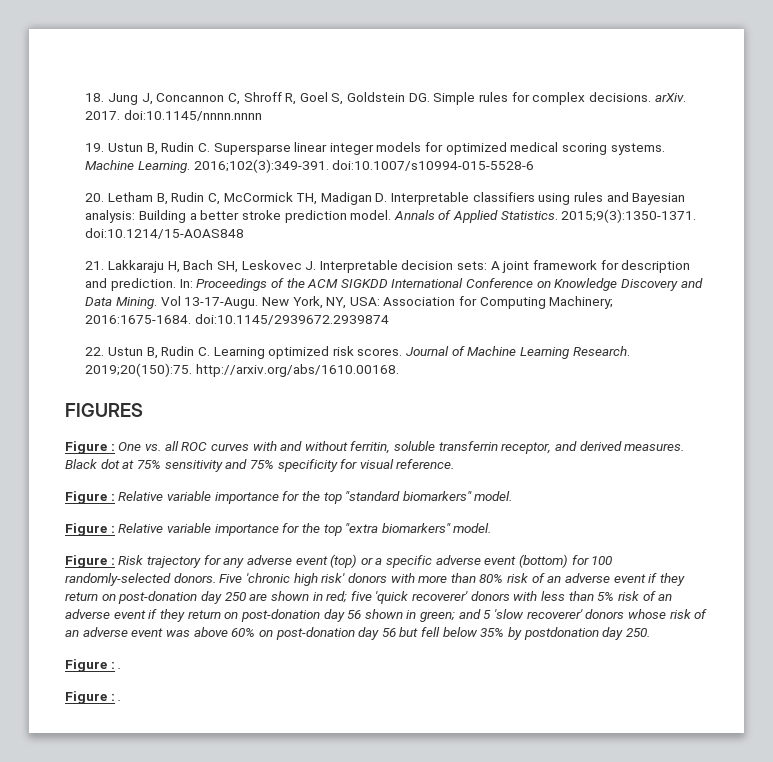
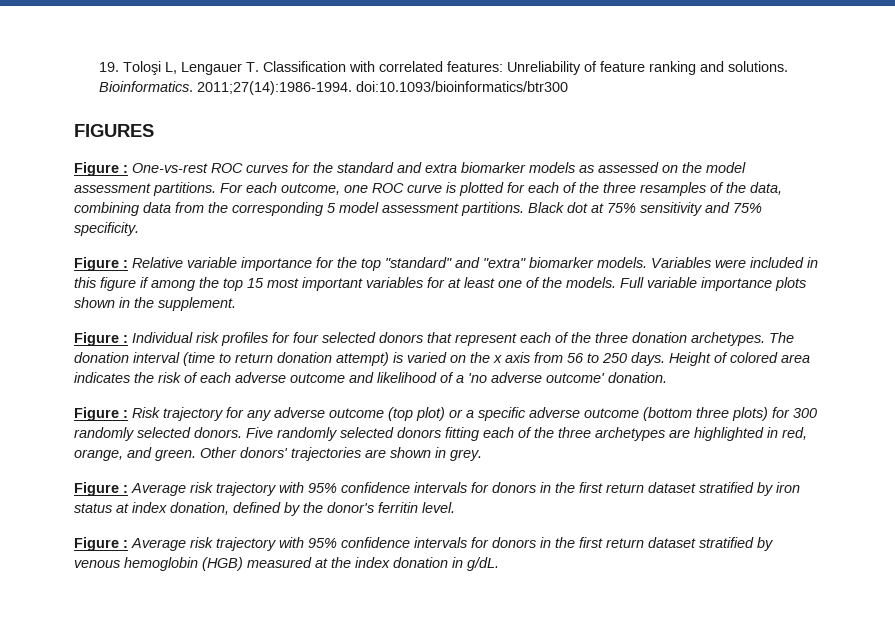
[85,92,686,105] [85,110,262,121] [85,142,665,155] [85,159,535,173] [85,192,686,205] [85,209,697,223] [85,228,245,239] [85,260,691,273] [85,278,703,291] [85,296,614,309] [85,314,389,325] [85,346,630,359] [85,363,399,377] [65,403,143,417] [65,441,685,454] 18. Jung J, Concannon C, Shroff R, Goel S, Goldstein DG. Simple rules for complex decisions. arXiv. 2017. doi:10.1145/nnnn.nnnn // 19. Ustun B, Rudin C. Supersparse linear integer models for optimized medical scoring systems. Machine Learning. 2016;102(3):349-391. doi:10.1007/s10994-015-5528-6 // 20. Letham B, Rudin C, McCormick TH, Madigan D. Interpretable classifiers using rules and Bayesian analysis: Building a better stroke prediction model. Annals of Applied Statistics. 2015;9(3):1350-1371. doi:10.1214/15-AOAS848 // 21. Lakkaraju H, Bach SH, Leskovec J. Interpretable decision sets: A joint framework for description and prediction. In: Proceedings of the ACM SIGKDD International Conference on Knowledge Discovery and Data Mining. Vol 13-17-Augu. New York, NY, USA: Association for Computing Machinery; 2016:1675-1684. doi:10.1145/2939672.2939874 // 22. Ustun B, Rudin C. Learning optimized risk scores. Journal of Machine Learning Research. 2019;20(150):75. http://arxiv.org/abs/1610.00168. // FIGURES // Figure : One vs. all ROC curves with and without ferritin, soluble transferrin receptor, and derived measures. -> [99,61,789,75] [99,81,569,95] [74,124,154,137] [74,162,746,176] [74,182,782,196] [74,202,524,216] 19. Toloşi L, Lengauer T. Classification with correlated features: Unreliability of feature ranking and solutions. Bioinformatics. 2011;27(14):1986-1994. doi:10.1093/bioinformatics/btr300 // FIGURES // Figure : One-vs-rest ROC curves for the standard and extra biomarker models as assessed on the model assessment partitions. For each outcome, one ROC curve is plotted for each of the three resamples of the data, combining data from the corresponding 5 model assessment partitions.
[277,459,455,472] [65,491,513,504] [65,523,492,536] specificity for visual reference. // Figure : Relative variable importance for the top "standard biomarkers" model. // Figure : Relative variable importance for the top "extra biomarkers" model. -> [74,222,139,236] [74,257,818,271] [74,277,806,291] [74,297,236,311] [74,332,794,346] [74,352,810,366] [74,372,667,383] specificity. // Figure : Relative variable importance for the top "standard" and "extra" biomarker models. Variables were included in this figure if among the top 15 most important variables for at least one of the models. Full variable importance plots shown in the supplement. // Figure : Individual risk profiles for four selected donors that represent each of the three donation archetypes. The donation interval (time to return donation attempt) is varied on the x axis from 56 to 250 days. Height of colored area indicates the risk of each adverse outcome and likelihood of a 'no adverse outcome' donation.
[295,554,358,568] event (top) -> [329,407,445,421] outcome (top plot)
[484,554,613,568] [65,573,685,586] [65,591,673,604] [65,609,708,622] [65,627,650,640] [65,659,122,672] [65,691,122,704] event (bottom) for 100 randomly-selected donors. Five 'chronic high risk' donors with more than 80% risk of an adverse event if they return on post-donation day 250 are shown in red; five 'quick recoverer' donors with less than 5% risk of an adverse event if they return on post-donation day 56 shown in green; and 5 'slow recoverer' donors whose risk of an adverse event was above 60% on post-donation day 56 but fell below 35% by postdonation day 250. // Figure : . // Figure : . -> [584,407,817,421] [74,427,807,441] [74,447,482,461] [74,482,800,496] [74,502,455,516] [74,537,773,551] [74,557,499,571] outcome (bottom three plots) for 300 randomly selected donors. Five randomly selected donors fitting each of the three archetypes are highlighted in red, orange, and green. Other donors' trajectories are shown in grey. // Figure : Average risk trajectory with 95% confidence intervals for donors in the first return dataset stratified by iron status at index donation, defined by the donor's ferritin level. // Figure : Average risk trajectory with 95% confidence intervals for donors in the first return dataset stratified by venous hemoglobin (HGB) measured at the index donation in g/dL.

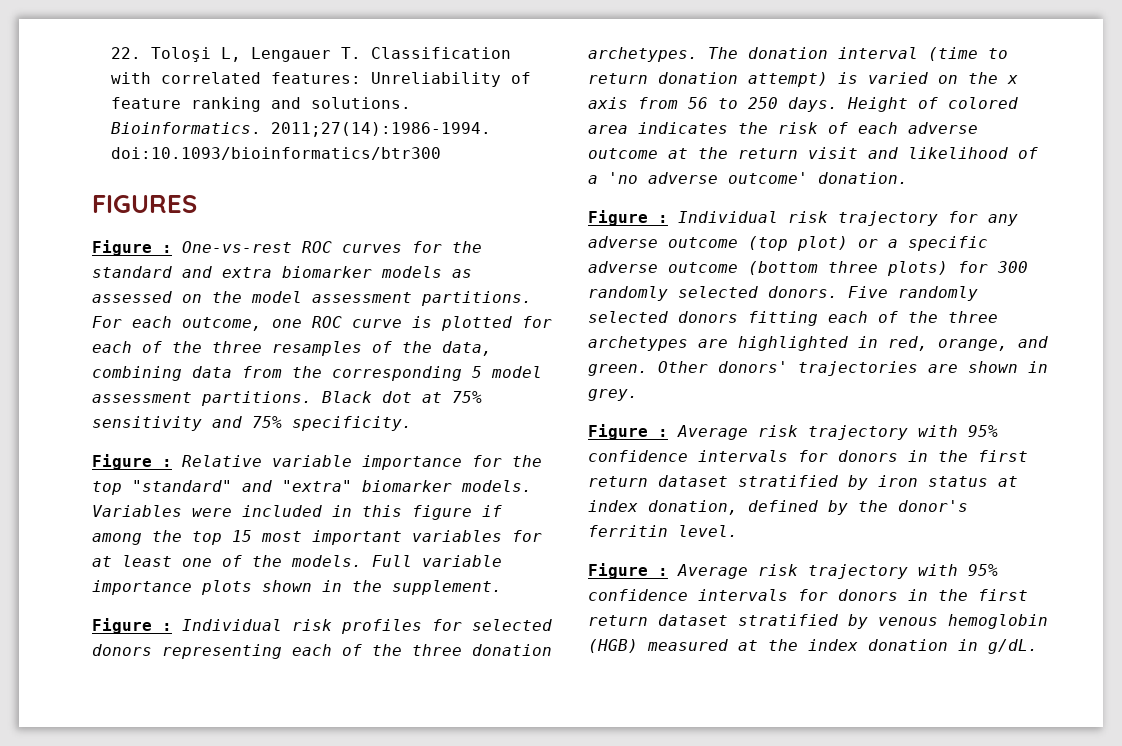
[99,62,120,72] 19. -> [111,47,142,59] 22.
[293,332,517,346] four selected donors that represent -> [472,619,552,631] [92,644,282,659] selected donors representing
(345, 378) none -> [668,147,858,159] at the return visit
[132,407,160,418] Risk -> [678,211,828,223] Individual risk

